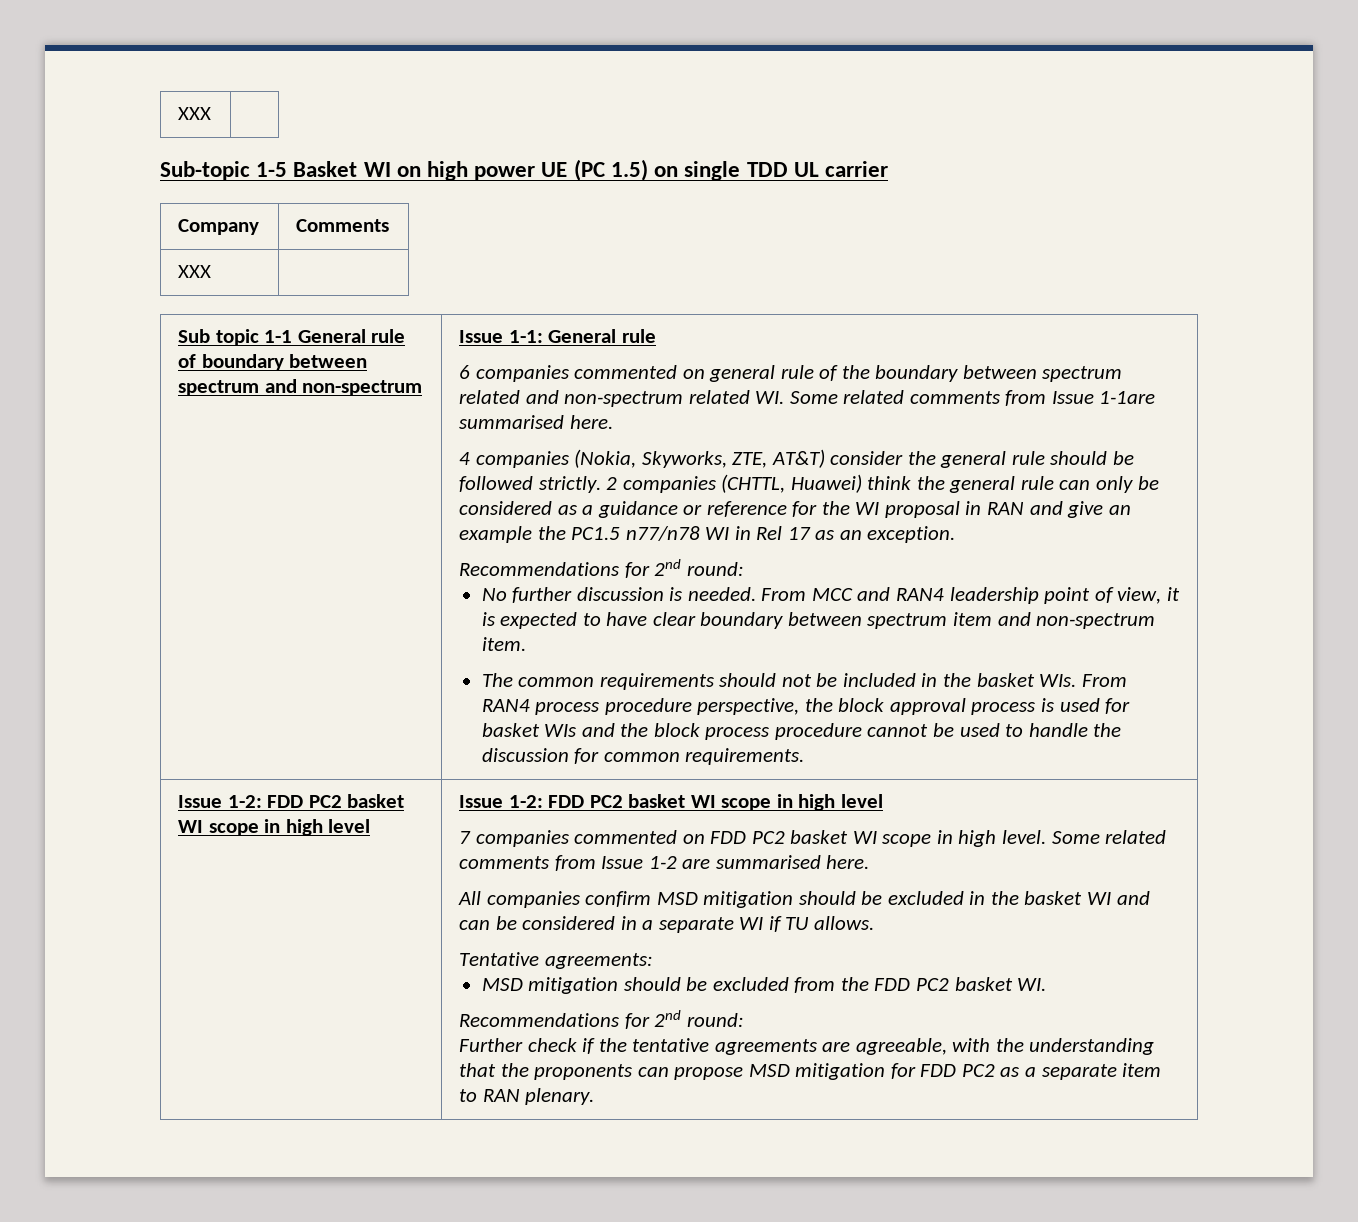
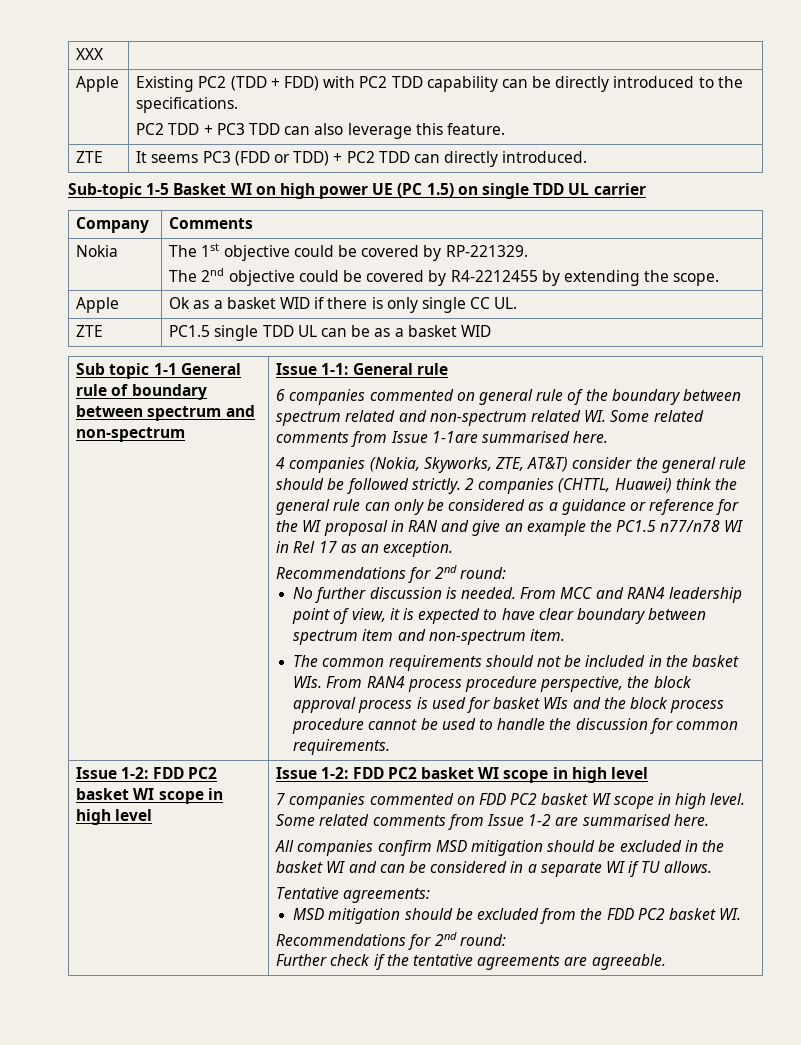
[178,107,212,120] XXX | -> [76,48,105,60] [76,76,120,92] [136,76,743,92] [136,97,239,113] [136,123,505,139] [76,151,104,163] [136,151,588,167] XXX | // Apple | Existing PC2 (TDD + FDD) with PC2 TDD capability can be directly introduced to the specifications. // PC2 TDD + PC3 TDD can also leverage this feature. // ZTE | It seems PC3 (FDD or TDD) + PC2 TDD can directly introduced.
[178,265,212,278] XXX | -> [76,245,119,257] [169,243,528,261] [169,268,720,286] [76,297,120,313] [169,297,518,313] [76,325,104,337] [169,325,491,341] Nokia | The 1st objective could be covered by RP-221329. // The 2nd objective could be covered by R4-2212455 by extending the scope. // Apple | Ok as a basket WID if there is only single CC UL. // ZTE | PC1.5 single TDD UL can be as a basket WID
[855,1038,1155,1055] [459,1063,1162,1080] [459,1088,595,1105] agreeable, with the understanding that the proponents can propose MSD mitigation for FDD PC2 as a separate item to RAN plenary. -> [591,954,666,970] agreeable.

